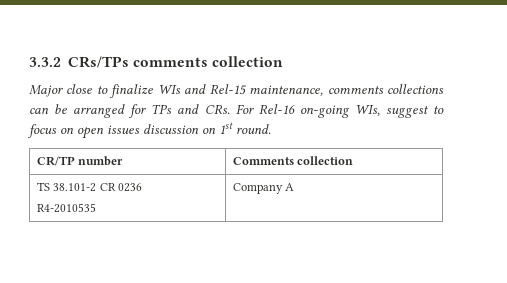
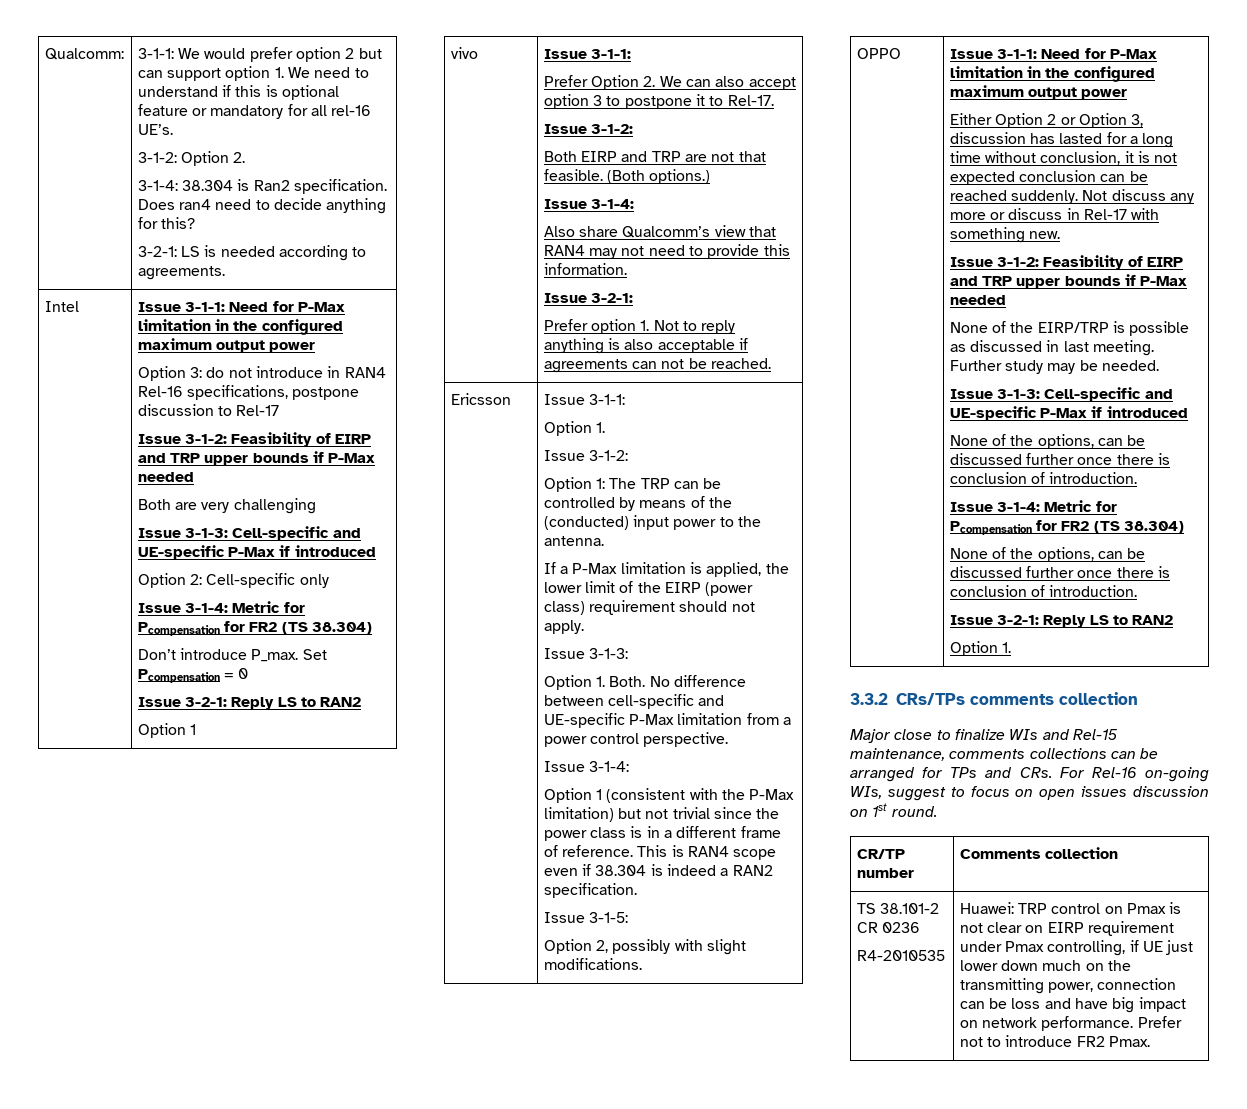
(29, 62) none -> [44,48,124,60] [137,47,382,62] [137,66,369,81] [137,85,340,100] [137,104,372,119] [137,124,173,135] [137,151,246,166] [137,179,388,194] [137,198,387,214] [137,217,196,229] [137,245,367,261] [137,266,225,280] [44,301,79,312] [137,301,346,312] [137,319,343,335] [137,338,316,353] [137,366,386,381] [137,385,360,400] [137,404,280,416] [137,432,372,447] [137,451,376,466] [137,472,194,482] [137,498,316,514] [137,526,361,541] [137,545,376,560] [137,573,329,588] [137,601,305,613] [137,621,373,636] [137,648,327,662] [137,668,249,683] [137,697,362,710] [137,723,197,738] [450,47,478,59] [543,49,632,59] [543,75,796,90] [543,94,774,109] [543,124,634,134] [543,151,766,162] [543,169,711,184] [543,199,635,209] [543,225,777,238] [543,244,790,259] [543,263,627,275] [543,293,634,303] [543,319,736,334] [543,338,749,354] [543,358,772,373] [450,393,511,405] [543,394,626,405] [543,421,606,436] [543,450,629,461] [543,477,722,492] [543,496,733,511] [543,515,762,530] [543,536,604,546] [543,562,789,577] [543,581,754,596] [543,600,755,615] [543,620,584,634] [543,648,629,659] [543,675,747,690] [543,694,725,709] [543,713,792,728] [543,732,729,747] [543,761,630,772] [543,788,795,803] [543,807,780,822] [543,826,781,841] [543,845,777,860] [543,864,773,876] [543,883,637,898] [543,912,629,923] [543,939,747,955] [543,958,642,970] [856,48,901,59] [949,48,1158,59] [949,66,1155,82] [949,85,1128,100] [949,113,1144,128] [949,132,1174,148] [949,151,1178,165] [949,170,1148,185] [949,189,1195,204] [949,208,1160,220] [949,227,1061,243] [949,255,1184,270] [949,274,1188,289] [949,295,1006,305] [949,321,1190,336] [949,340,1155,356] [949,360,1160,374] [949,387,1173,402] [949,406,1188,421] [949,434,1146,449] [949,453,1171,465] [949,472,1138,484] [949,500,1117,512] [949,520,1185,535] [949,547,1146,562] [949,566,1171,578] [949,585,1138,597] [949,615,1174,628] [949,641,1012,656] Qualcomm: | 3-1-1: We would prefer option 2 but can support option 1. We need to understand if this is optional feature or mandatory for all rel-16 UE’s. // 3-1-2: Option 2. // 3-1-4: 38.304 is Ran2 specification. Does ran4 need to decide anything for this? // 3-2-1: LS is needed according to agreements. // Intel | Issue 3-1-1: Need for P-Max limitation in the configured maximum output power // Option 3: do not introduce in RAN4 Rel-16 specifications, postpone discussion to Rel-17 // Issue 3-1-2: Feasibility of EIRP and TRP upper bounds if P-Max needed // Both are very challenging // Issue 3-1-3: Cell-specific and UE-specific P-Max if introduced // Option 2: Cell-specific only // Issue 3-1-4: Metric for Pcompensation for FR2 (TS 38.304) // Don’t introduce P_max. Set Pcompensation = 0 // Issue 3-2-1: Reply LS to RAN2 // Option 1 // vivo | Issue 3-1-1: // Prefer Option 2. We can also accept option 3 to postpone it to Rel-17. // Issue 3-1-2: // Both EIRP and TRP are not that feasible. (Both options.) // Issue 3-1-4: // Also share Qualcomm’s view that RAN4 may not need to provide this information. // Issue 3-2-1: // Prefer option 1. Not to reply anything is also acceptable if agreements can not be reached. // Ericsson | Issue 3-1-1: // Option 1. // Issue 3-1-2: // Option 1: The TRP can be controlled by means of the (conducted) input power to the antenna. // If a P-Max limitation is applied, the lower limit of the EIRP (power class) requirement should not apply. // Issue 3-1-3: // Option 1. Both. No difference between cell-specific and UE-specific P-Max limitation from a power control perspective. // Issue 3-1-4: // Option 1 (consistent with the P-Max limitation) but not trivial since the power class is in a different frame of reference. This is RAN4 scope even if 38.304 is indeed a RAN2 specification. // Issue 3-1-5: // Option 2, possibly with slight modifications. // OPPO | Issue 3-1-1: Need for P-Max limitation in the configured maximum output power // Either Option 2 or Option 3, discussion has lasted for a long time without conclusion, it is not expected conclusion can be reached suddenly. Not discuss any more or discuss in Rel-17 with something new. // Issue 3-1-2: Feasibility of EIRP and TRP upper bounds if P-Max needed // None of the EIRP/TRP is possible as discussed in last meeting. Further study may be needed. // Issue 3-1-3: Cell-specific and UE-specific P-Max if introduced // None of the options, can be discussed further once there is conclusion of introduction. // Issue 3-1-4: Metric for Pcompensation for FR2 (TS 38.304) // None of the options, can be discussed further once there is conclusion of introduction. // Issue 3-2-1: Reply LS to RAN2 // Option 1. //
[233,183,295,194] Company A -> [959,902,1182,914] [959,921,1175,936] [959,940,1194,956] [959,960,1132,971] [959,978,1177,994] [959,997,1186,1013] [959,1016,1182,1031] [959,1035,1151,1047] Huawei: TRP control on Pmax is not clear on EIRP requirement under Pmax controlling, if UE just lower down much on the transmitting power, connection can be loss and have big impact on network performance. Prefer not to introduce FR2 Pmax.

